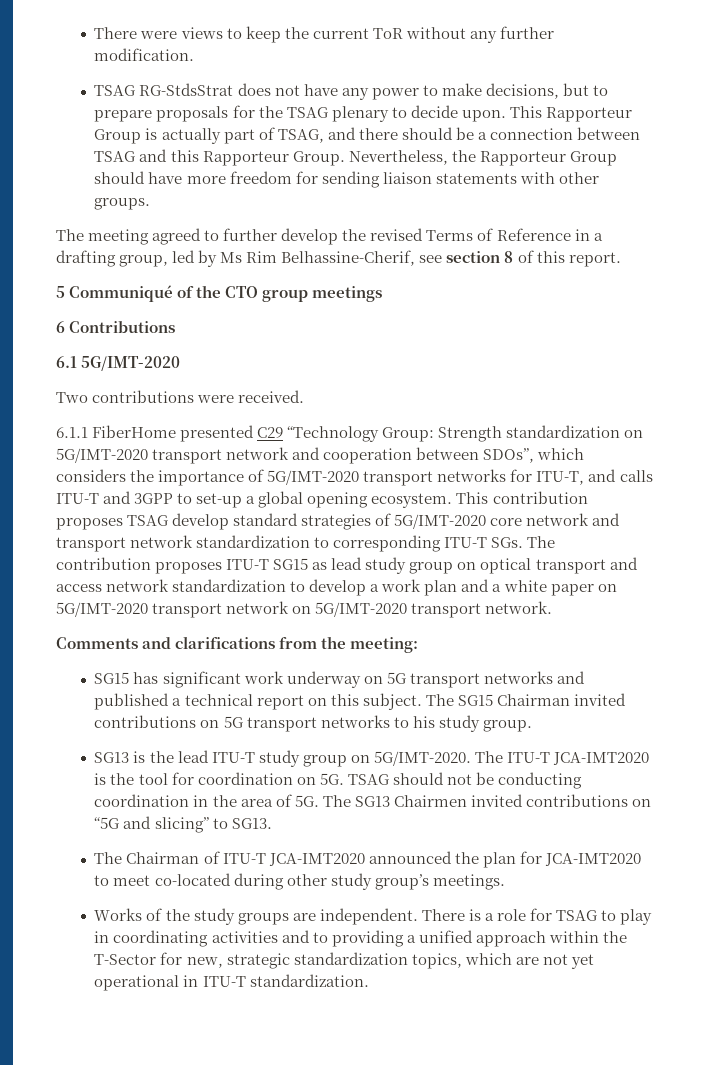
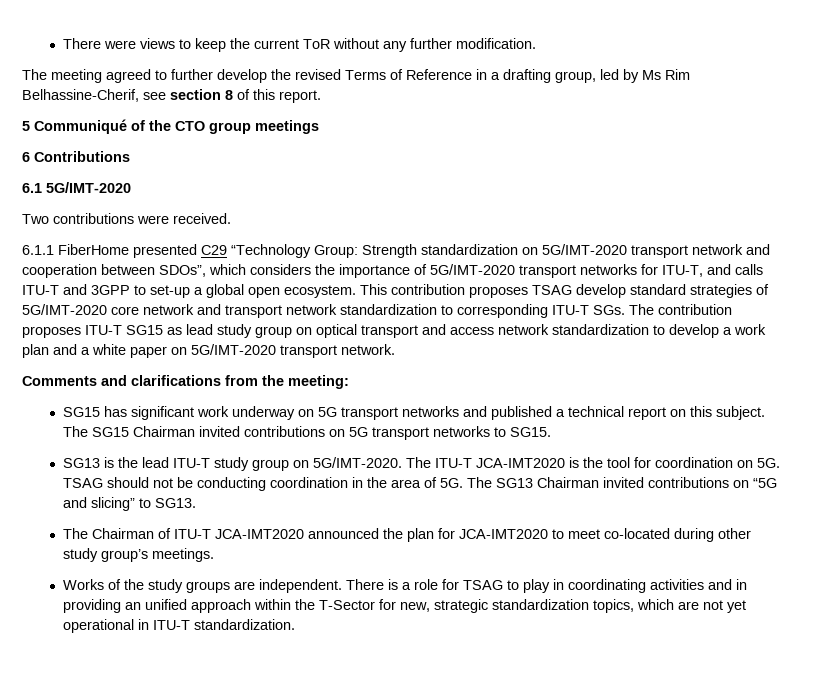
[94,83,608,100] [94,105,632,122] [94,127,641,144] [94,149,617,166] [94,171,599,188] [94,198,151,210] // TSAG RG-StdsStrat does not have any power to make decisions, but to prepare proposals for the TSAG plenary to decide upon. This Rapporteur Group is actually part of TSAG, and there should be a connection between TSAG and this Rapporteur Group. Nevertheless, the Rapporteur Group should have more freedom for sending liaison statements with other groups. -> (537, 43) none
[307,492,369,508] opening -> [248,287,280,298] open
[226,601,482,618] network on 5G/IMT-2020 transport -> (337, 351) none
[412,715,532,732] his study group. -> [510,427,552,437] SG15.
[393,795,467,807] Chairmen -> [537,477,600,488] Chairman
[312,930,416,947] to providing a -> [736,579,748,590] [63,599,142,613] in providing an

